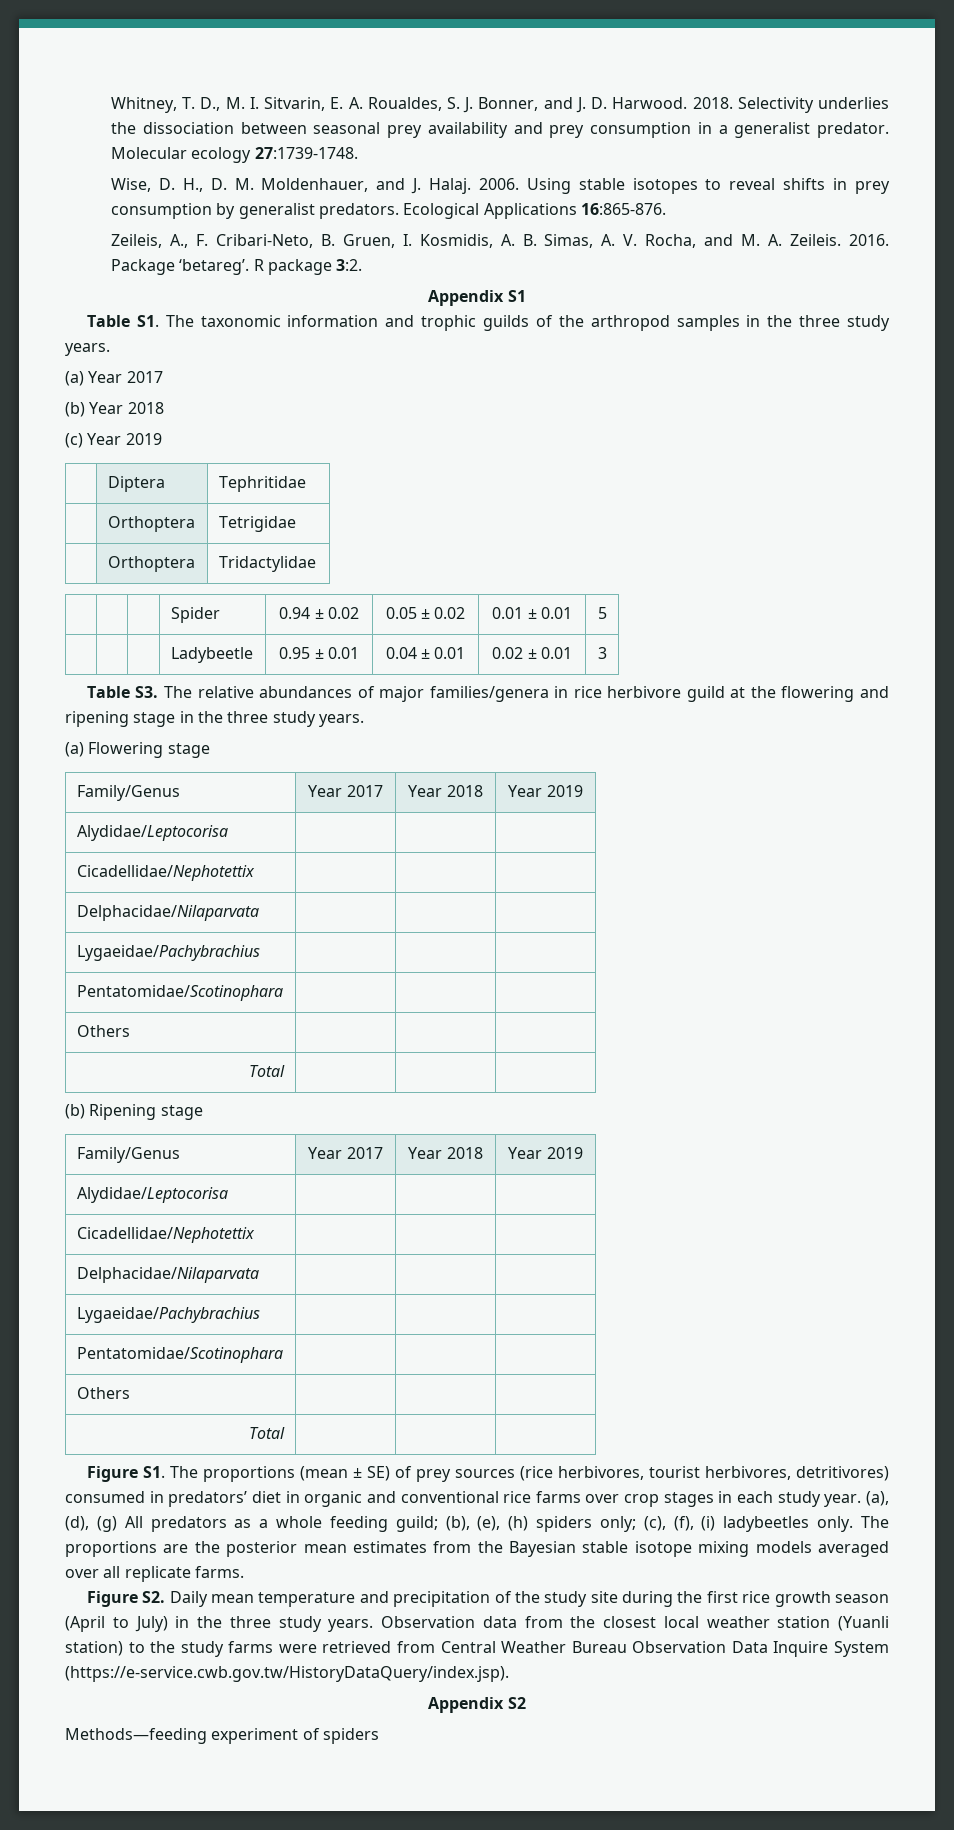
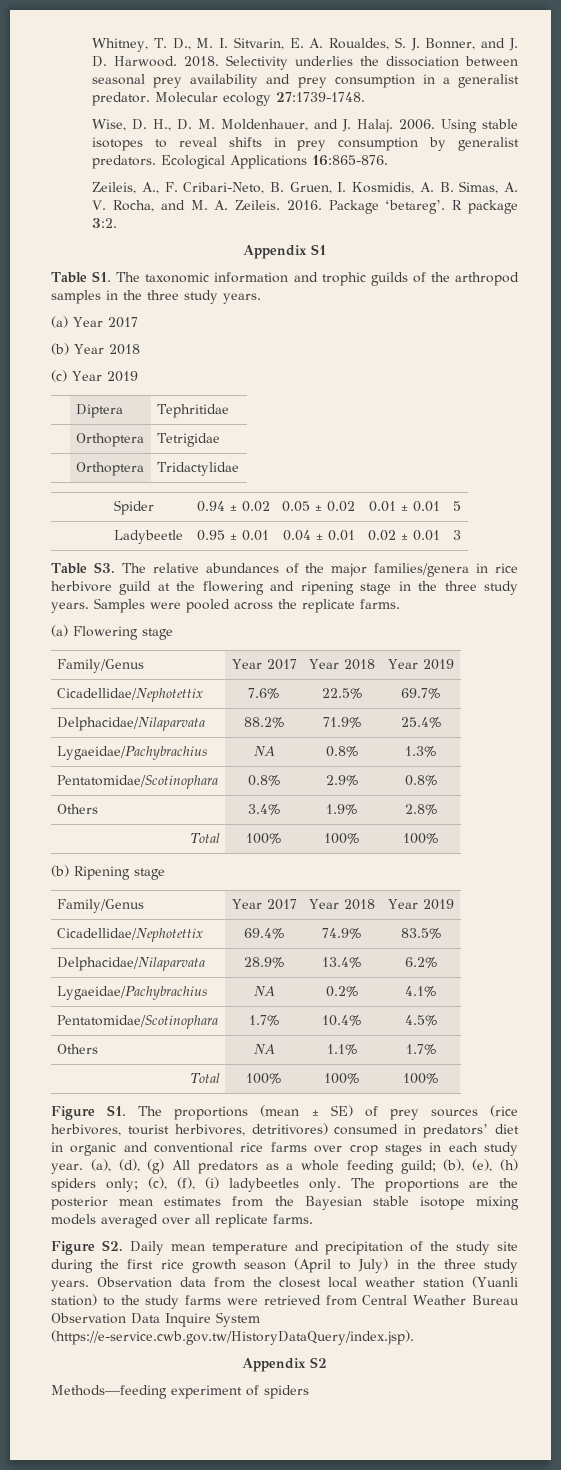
(375, 692) none -> [305,563,325,573] the
(364, 720) none -> [94,598,400,613] Samples were pooled across the replicate farms.
[76,825,228,841] [76,865,255,881] [76,905,259,921] [76,945,260,961] [76,985,283,1001] [76,1025,130,1037] [249,1065,286,1077] // Alydidae/Leptocorisa | | | // Cicadellidae/Nephotettix | | | // Delphacidae/Nilaparvata | | | // Lygaeidae/Pachybrachius | | | // Pentatomidae/Scotinophara | | | // Others | | | // Total | | | -> [57,688,204,702] [248,688,280,699] [321,688,363,699] [401,688,441,699] [57,717,206,731] [243,717,285,728] [322,717,362,728] [400,717,442,728] [57,746,208,760] [253,746,275,756] [325,746,359,757] [405,746,437,757] [57,775,219,789] [247,775,281,786] [325,775,359,786] [404,775,438,786] [57,804,99,814] [247,804,281,815] [326,804,358,815] [404,804,438,815] [190,833,221,843] [246,833,282,844] [324,833,360,844] [403,833,439,844] // Cicadellidae/Nephotettix | 7.6% | 22.5% | 69.7% // Delphacidae/Nilaparvata | 88.2% | 71.9% | 25.4% // Lygaeidae/Pachybrachius | NA | 0.8% | 1.3% // Pentatomidae/Scotinophara | 0.8% | 2.9% | 0.8% // Others | 3.4% | 1.9% | 2.8% // Total | 100% | 100% | 100%
[76,1187,228,1203] [76,1227,255,1243] [76,1267,259,1283] [76,1307,260,1323] [76,1347,283,1363] [76,1387,130,1399] [249,1427,286,1439] // Alydidae/Leptocorisa | | | // Cicadellidae/Nephotettix | | | // Delphacidae/Nilaparvata | | | // Lygaeidae/Pachybrachius | | | // Pentatomidae/Scotinophara | | | // Others | | | // Total | | | -> [57,928,204,942] [243,928,285,939] [322,928,362,939] [400,928,442,939] [57,957,206,971] [243,957,285,968] [322,957,362,968] [404,957,438,968] [57,986,208,1000] [253,986,275,996] [325,986,359,997] [405,986,437,997] [57,1015,219,1029] [248,1015,280,1026] [322,1015,362,1026] [404,1015,438,1026] [57,1044,99,1054] [253,1044,275,1054] [326,1044,358,1055] [405,1044,437,1055] [190,1073,221,1083] [246,1073,282,1084] [324,1073,360,1084] [403,1073,439,1084] // Cicadellidae/Nephotettix | 69.4% | 74.9% | 83.5% // Delphacidae/Nilaparvata | 28.9% | 13.4% | 6.2% // Lygaeidae/Pachybrachius | NA | 0.2% | 4.1% // Pentatomidae/Scotinophara | 1.7% | 10.4% | 4.5% // Others | NA | 1.1% | 1.7% // Total | 100% | 100% | 100%

